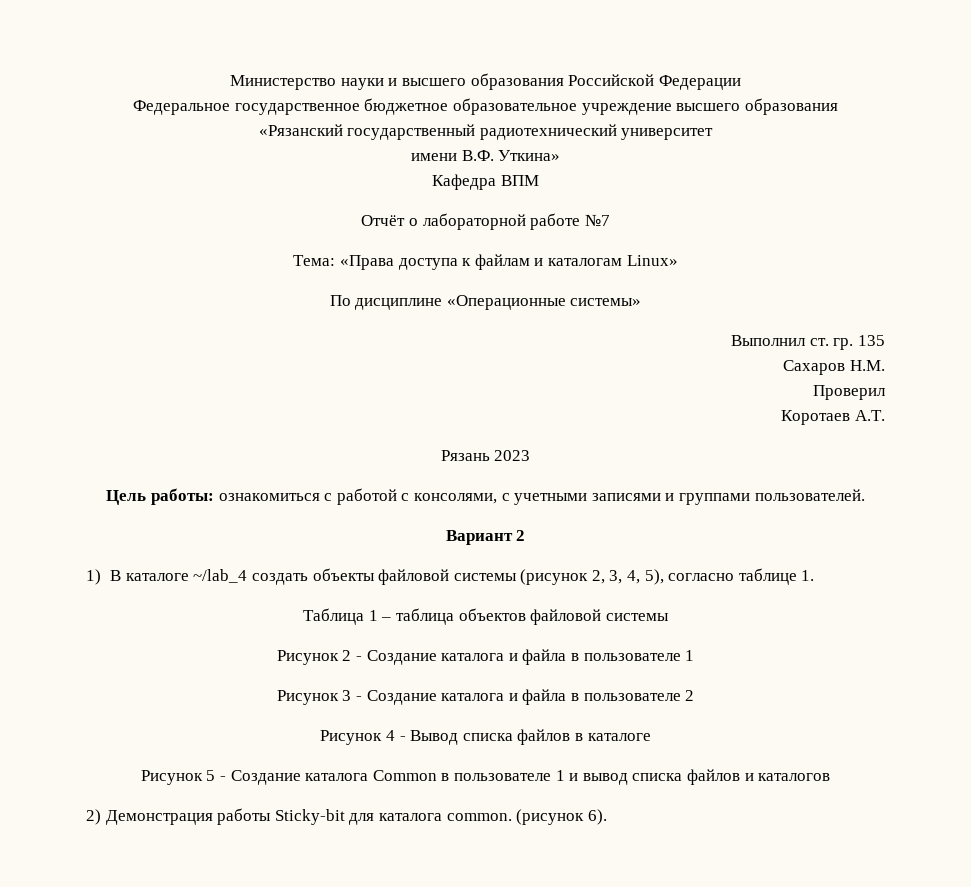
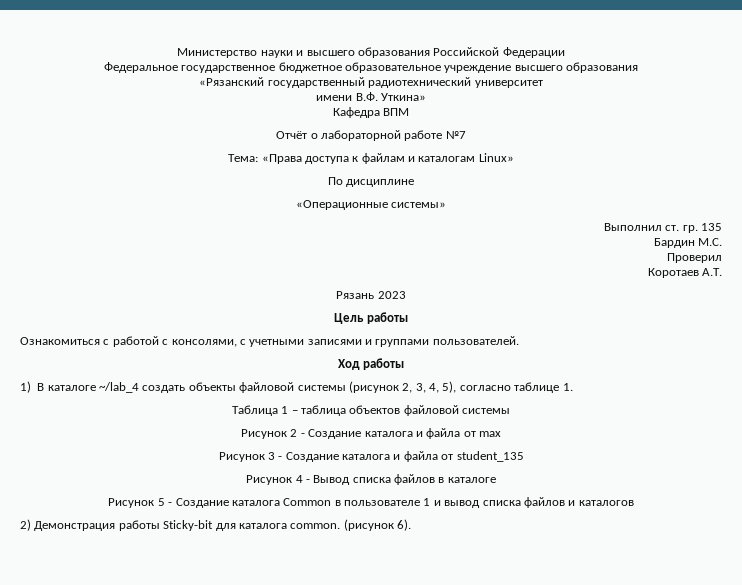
(443, 304) none -> (415, 183) //
[783,360,885,375] Сахаров Н.М. -> [653,238,722,248] Бардин М.С.
[151,488,320,505] работы: ознакомиться -> [366,312,408,324] [20,337,100,345] работы // Ознакомиться
[445,530,526,545] Вариант 2 -> [337,358,405,370] Ход работы
[570,650,695,661] в пользователе 1 -> [463,431,501,437] от max
[570,690,695,701] в пользователе 2 -> [441,451,524,462] от student_135

